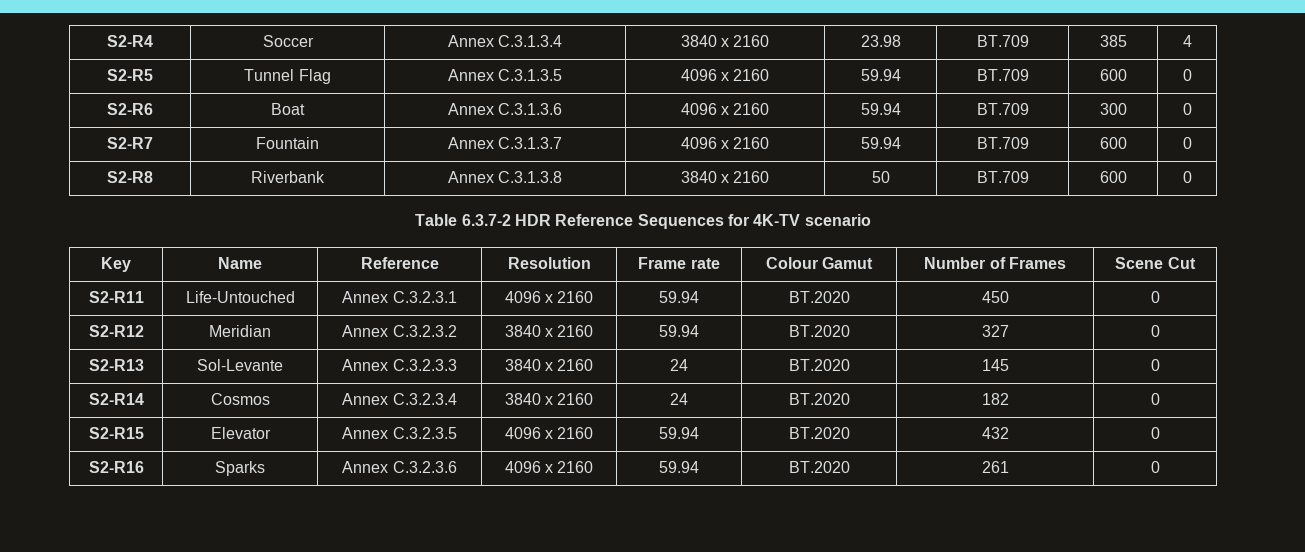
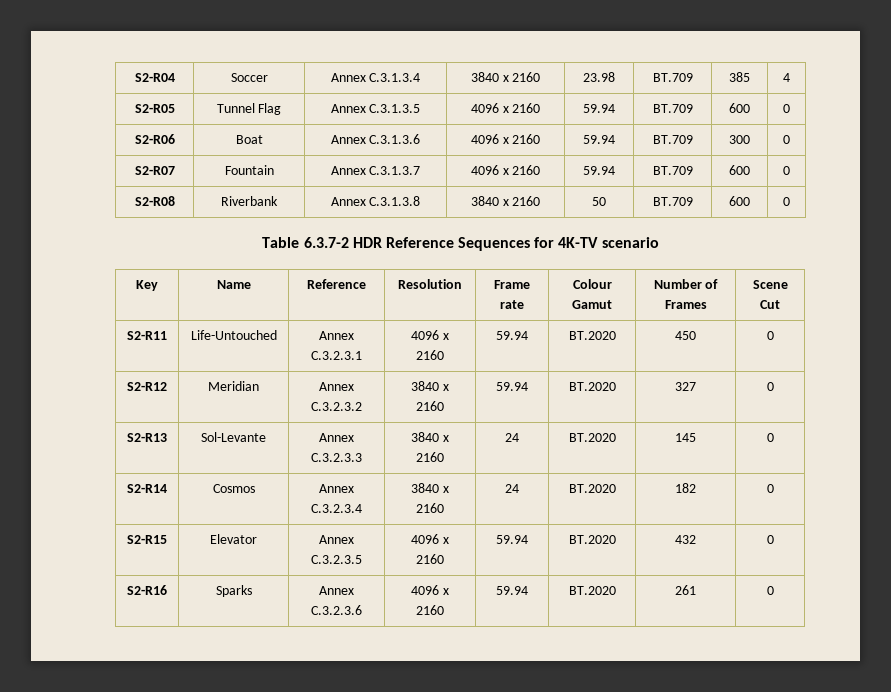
[107,35,153,47] S2-R4 -> [134,73,175,82] S2-R04
[107,69,153,81] S2-R5 -> [134,104,175,113] S2-R05
[107,103,153,115] S2-R6 -> [134,134,175,144] S2-R06
[107,137,153,149] S2-R7 -> [134,166,175,175] S2-R07
[107,171,153,183] S2-R8 -> [134,196,175,206] S2-R08

